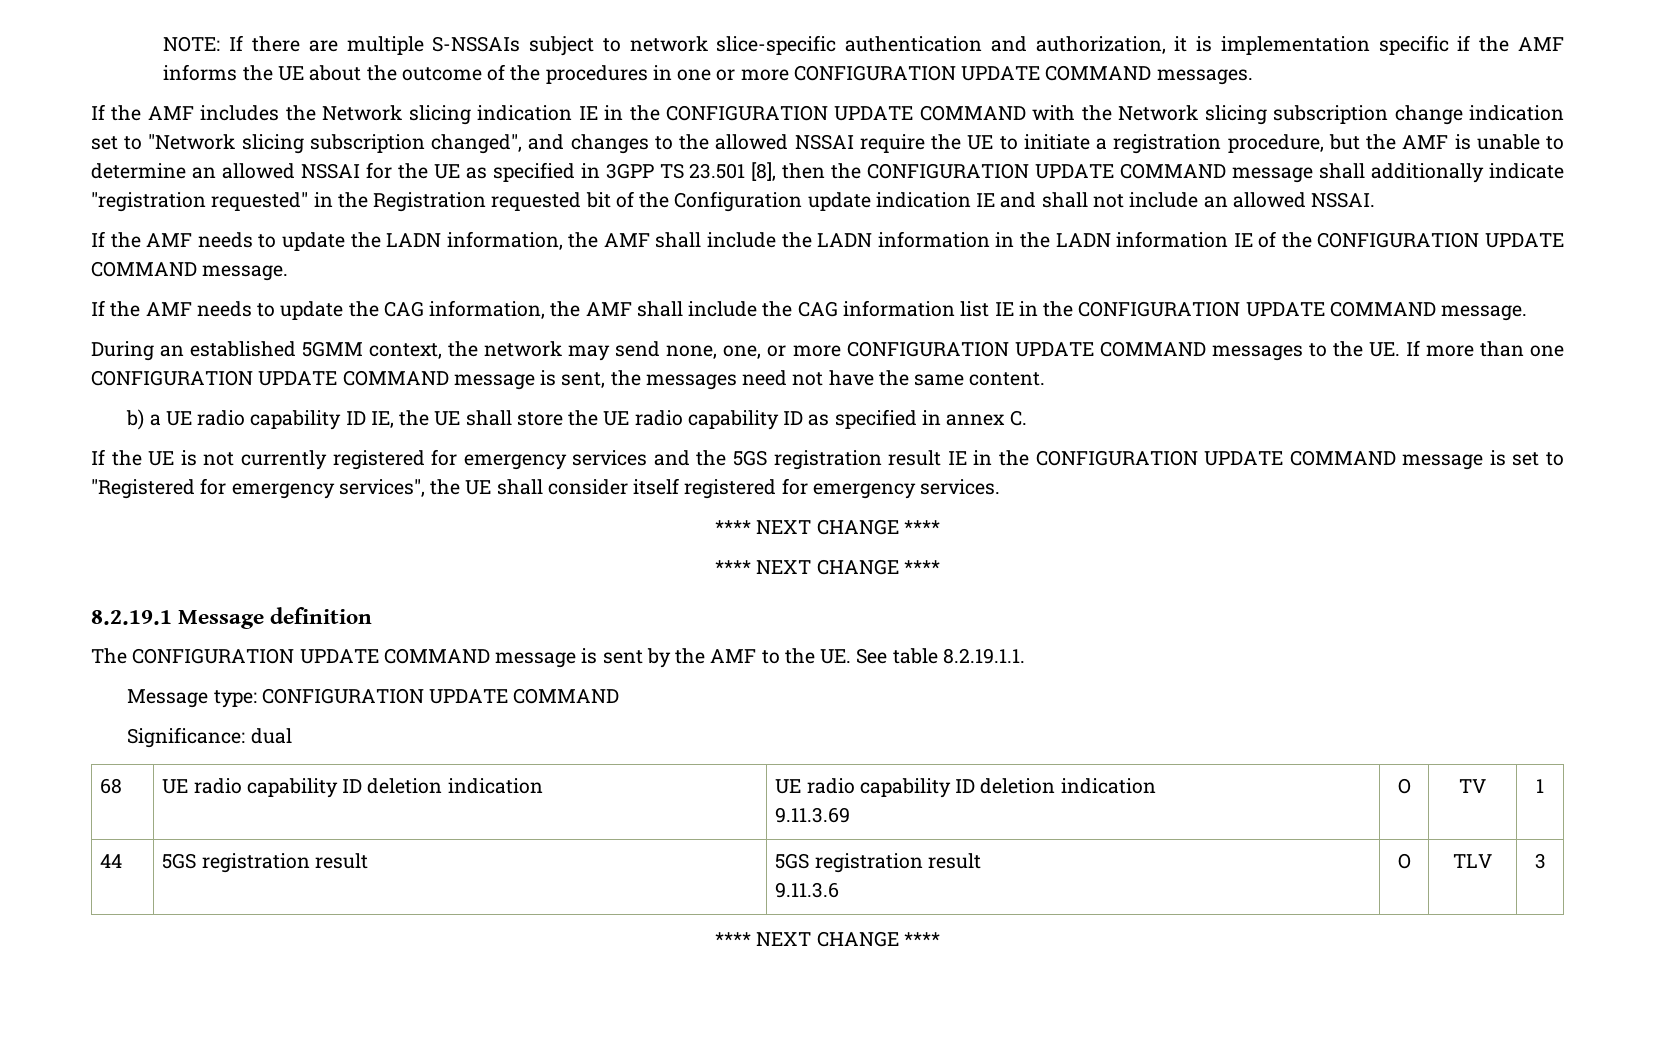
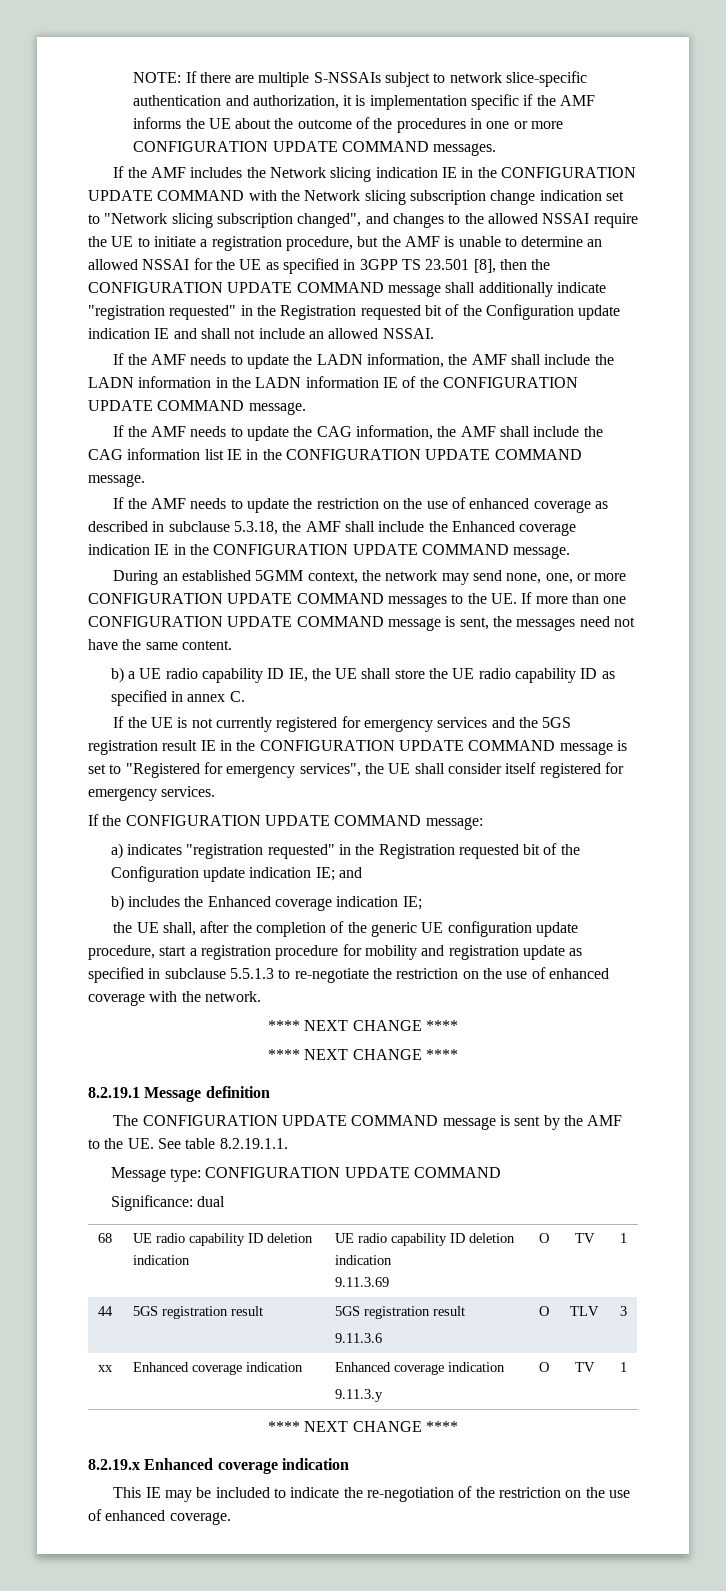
(1528, 313) none -> [113,497,608,513] [88,521,577,536] [88,544,571,559] // If the AMF needs to update the restriction on the use of enhanced coverage as described in subclause 5.3.18, the AMF shall include the Enhanced coverage indication IE in the CONFIGURATION UPDATE COMMAND message.
(1001, 487) none -> [88,814,483,830] [110,843,580,859] [110,866,362,882] [110,895,422,911] [113,921,578,937] [88,944,583,960] [88,967,609,983] [88,991,261,1006] // If the CONFIGURATION UPDATE COMMAND message: // a) indicates "registration requested" in the Registration requested bit of the Configuration update indication IE; and // b) includes the Enhanced coverage indication IE; // the UE shall, after the completion of the generic UE configuration update procedure, start a registration procedure for mobility and registration update as specified in subclause 5.5.1.3 to re-negotiate the restriction on the use of enhanced coverage with the network.
[715,931,940,947] // **** NEXT CHANGE **** -> [98,1365,114,1372] [133,1362,304,1375] [335,1362,506,1375] [335,1389,384,1402] [538,1362,549,1372] [574,1362,595,1372] [619,1362,627,1372] [268,1421,458,1432] [88,1458,349,1474] [113,1486,630,1502] [88,1509,231,1525] // xx | Enhanced coverage indication | Enhanced coverage indication // 9.11.3.y | O | TV | 1 // **** NEXT CHANGE **** // 8.2.19.x Enhanced coverage indication // This IE may be included to indicate the re-negotiation of the restriction on the use of enhanced coverage.

